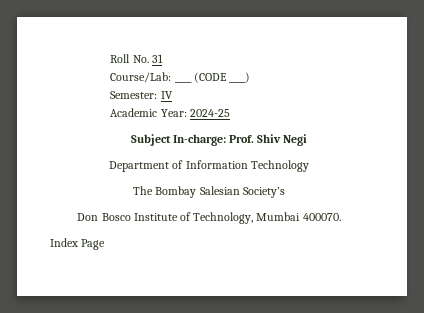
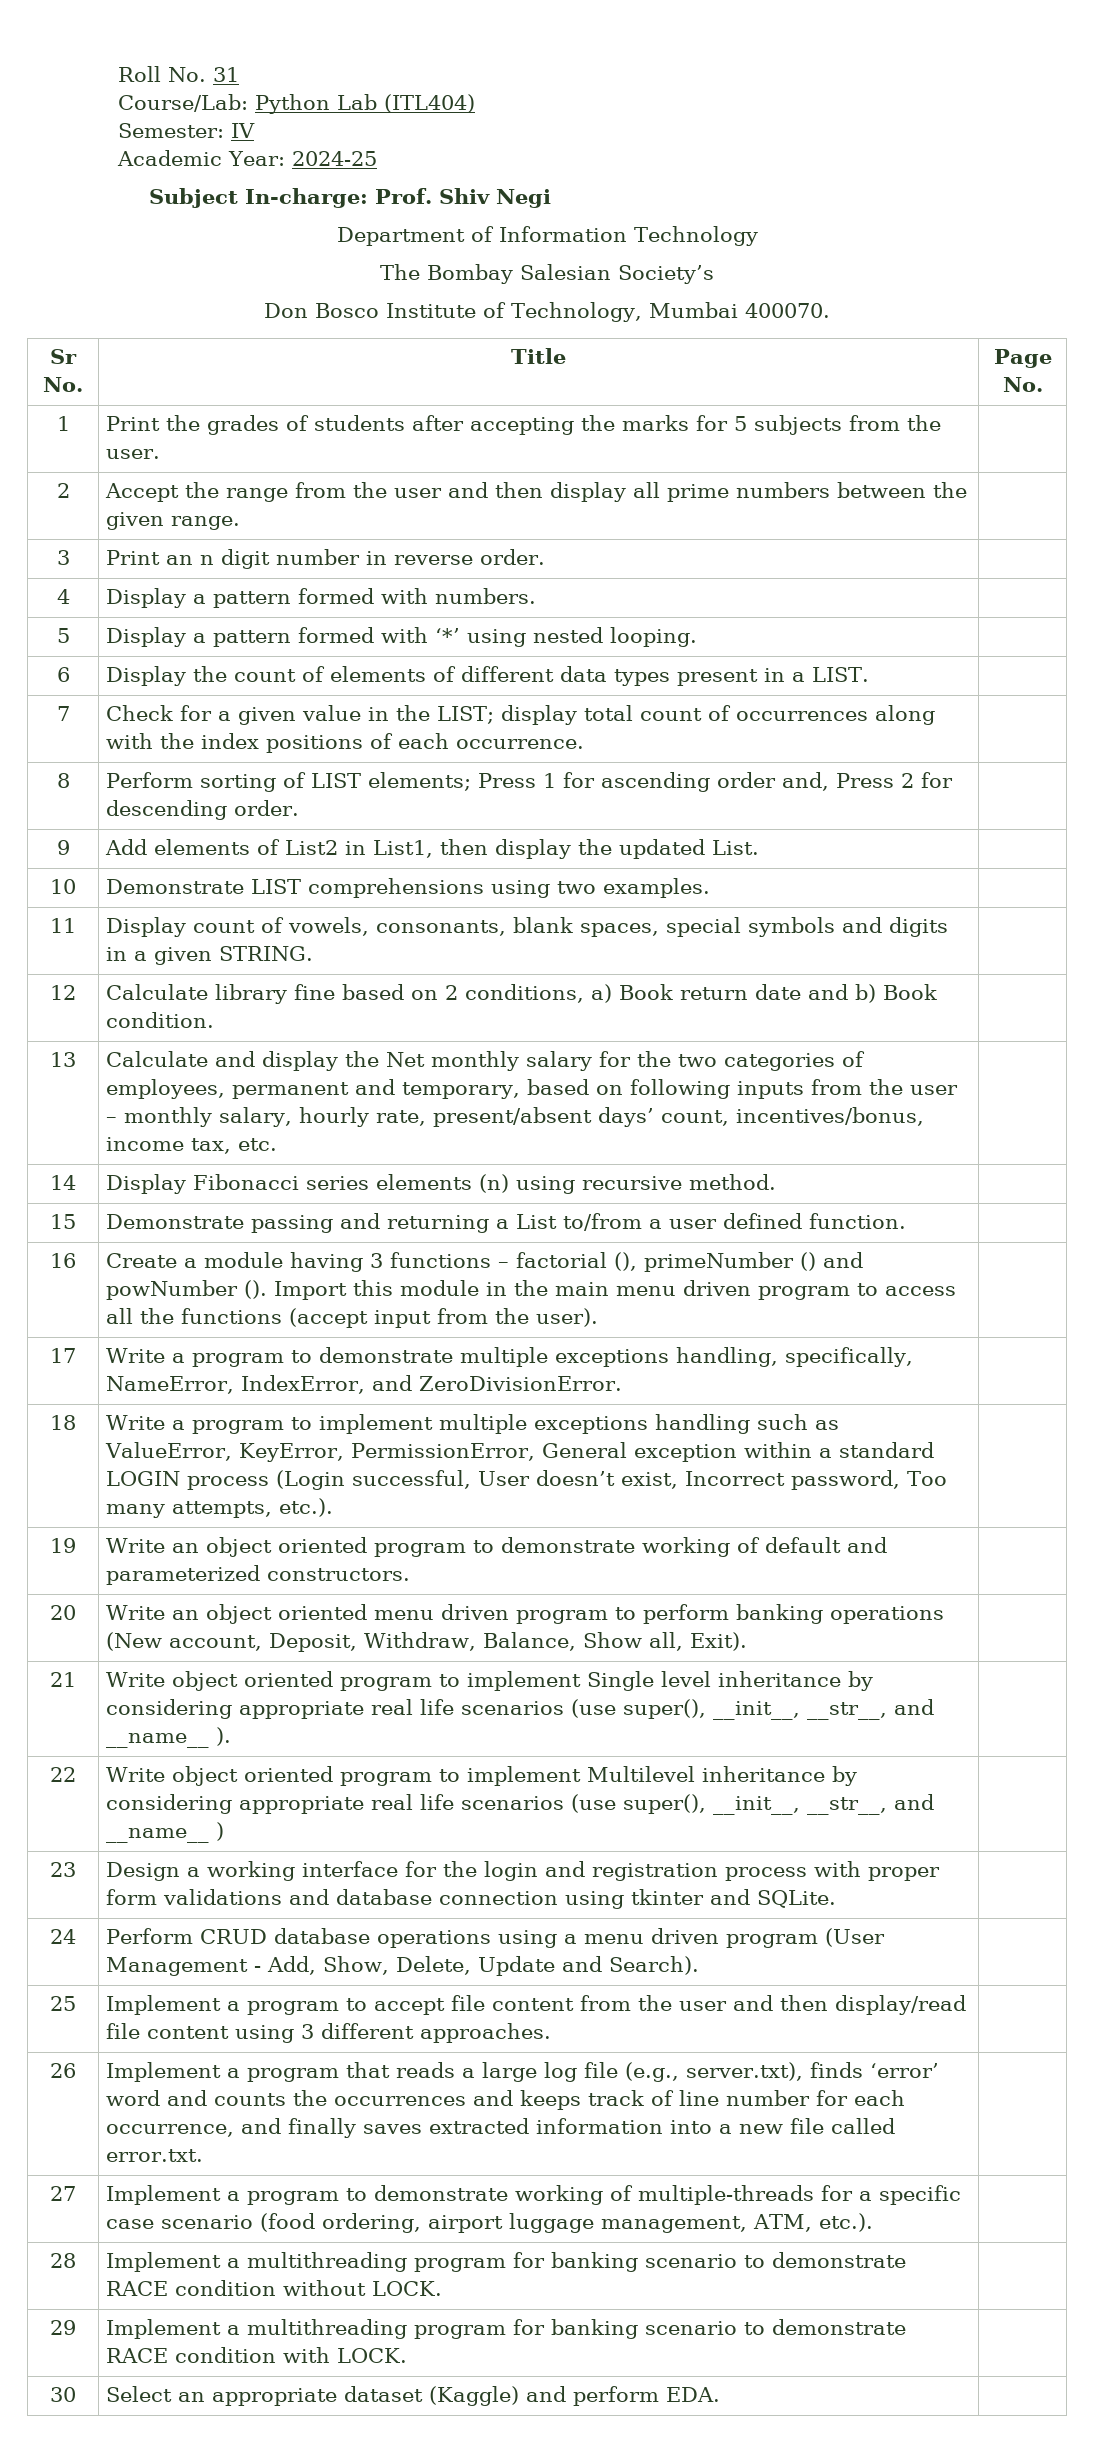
[174,72,251,83] ____ (CODE ____) -> [255,94,476,114] Python Lab (ITL404)
[50,238,106,250] // Index Page -> [50,349,77,364] [43,377,83,392] [511,348,566,364] [993,349,1052,368] [1002,377,1043,392] [56,416,70,431] [106,415,942,435] [106,449,161,459] [56,483,70,498] [105,482,968,502] [106,512,241,530] [56,550,70,565] [106,549,546,569] [56,589,70,604] [106,588,537,608] [56,628,70,643] [106,627,698,647] [56,667,70,682] [106,666,870,686] [56,706,70,721] [106,705,936,725] [106,733,585,753] [56,773,70,788] [106,772,954,792] [106,800,300,820] [56,840,70,855] [105,839,760,859] [50,879,76,894] [106,878,711,898] [50,918,76,933] [106,917,949,937] [106,946,314,965] [50,985,76,1000] [106,984,938,1004] [106,1012,215,1028] [50,1052,76,1067] [106,1051,866,1071] [106,1079,959,1099] [106,1107,925,1127] [106,1137,278,1154] [50,1175,76,1190] [106,1174,777,1194] [50,1214,76,1229] [106,1213,907,1233] [50,1253,76,1268] [106,1252,864,1272] [106,1280,957,1300] [106,1308,599,1328] [50,1348,76,1363] [106,1347,914,1367] [106,1375,623,1394] [50,1415,76,1430] [106,1414,840,1434] [105,1442,935,1462] [106,1470,948,1490] [106,1498,334,1518] [50,1538,76,1553] [106,1537,888,1557] [106,1565,411,1585] [50,1605,76,1620] [106,1604,945,1624] [106,1632,748,1652] [50,1672,76,1687] [106,1671,874,1691] [106,1699,935,1720] [106,1727,232,1748] [50,1767,76,1782] [106,1766,858,1786] [106,1794,935,1815] [106,1822,225,1843] [50,1862,76,1877] [106,1861,941,1881] [106,1889,837,1909] [50,1929,76,1944] [106,1928,886,1948] [106,1956,700,1976] [50,1996,76,2011] [106,1995,967,2015] [106,2023,552,2043] [50,2063,76,2078] [106,2062,940,2082] [106,2090,906,2110] [106,2118,896,2138] [106,2149,204,2162] [50,2186,76,2201] [106,2185,962,2205] [106,2213,874,2233] [50,2253,76,2268] [106,2252,907,2272] [106,2280,443,2296] [50,2320,76,2335] [106,2319,907,2339] [106,2347,408,2363] [50,2387,76,2402] [106,2386,721,2406] // Sr No. | Title | Page No. // 1 | Print the grades of students after accepting the marks for 5 subjects from the user. | // 2 | Accept the range from the user and then display all prime numbers between the given range. | // 3 | Print an n digit number in reverse order. | // 4 | Display a pattern formed with numbers. | // 5 | Display a pattern formed with ‘*’ using nested looping. | // 6 | Display the count of elements of different data types present in a LIST. | // 7 | Check for a given value in the LIST; display total count of occurrences along with the index positions of each occurrence. | // 8 | Perform sorting of LIST elements; Press 1 for ascending order and, Press 2 for descending order. | // 9 | Add elements of List2 in List1, then display the updated List. | // 10 | Demonstrate LIST comprehensions using two examples. | // 11 | Display count of vowels, consonants, blank spaces, special symbols and digits in a given STRING. | // 12 | Calculate library fine based on 2 conditions, a) Book return date and b) Book condition. | // 13 | Calculate and display the Net monthly salary for the two categories of employees, permanent and temporary, based on following inputs from the user – monthly salary, hourly rate, present/absent days’ count, incentives/bonus, income tax, etc. | // 14 | Display Fibonacci series elements (n) using recursive method. | // 15 | Demonstrate passing and returning a List to/from a user defined function. | // 16 | Create a module having 3 functions – factorial (), primeNumber () and powNumber (). Import this module in the main menu driven program to access all the functions (accept input from the user). | // 17 | Write a program to demonstrate multiple exceptions handling, specifically, NameError, IndexError, and ZeroDivisionError. | // 18 | Write a program to implement multiple exceptions handling such as ValueError, KeyError, PermissionError, General exception within a standard LOGIN process (Login successful, User doesn’t exist, Incorrect password, Too many attempts, etc.). | // 19 | Write an object oriented program to demonstrate working of default and parameterized constructors. | // 20 | Write an object oriented menu driven program to perform banking operations (New account, Deposit, Withdraw, Balance, Show all, Exit). | // 21 | Write object oriented program to implement Single level inheritance by considering appropriate real life scenarios (use super(), __init__, __str__, and __name__ ). | // 22 | Write object oriented program to implement Multilevel inheritance by considering appropriate real life scenarios (use super(), __init__, __str__, and __name__ ) | // 23 | Design a working interface for the login and registration process with proper form validations and database connection using tkinter and SQLite. | // 24 | Perform CRUD database operations using a menu driven program (User Management - Add, Show, Delete, Update and Search). | // 25 | Implement a program to accept file content from the user and then display/read file content using 3 different approaches. | // 26 | Implement a program that reads a large log file (e.g., server.txt), finds ‘error’ word and counts the occurrences and keeps track of line number for each occurrence, and finally saves extracted information into a new file called error.txt. | // 27 | Implement a program to demonstrate working of multiple-threads for a specific case scenario (food ordering, airport luggage management, ATM, etc.). | // 28 | Implement a multithreading program for banking scenario to demonstrate RACE condition without LOCK. | // 29 | Implement a multithreading program for banking scenario to demonstrate RACE condition with LOCK. | // 30 | Select an appropriate dataset (Kaggle) and perform EDA. |

